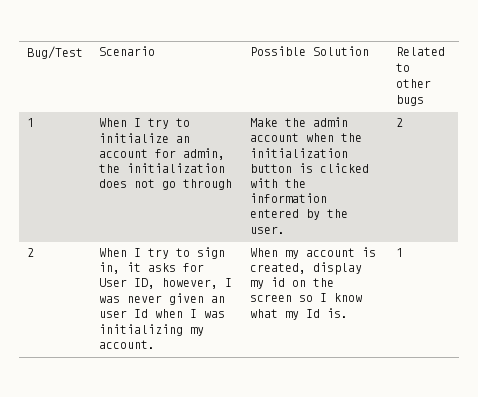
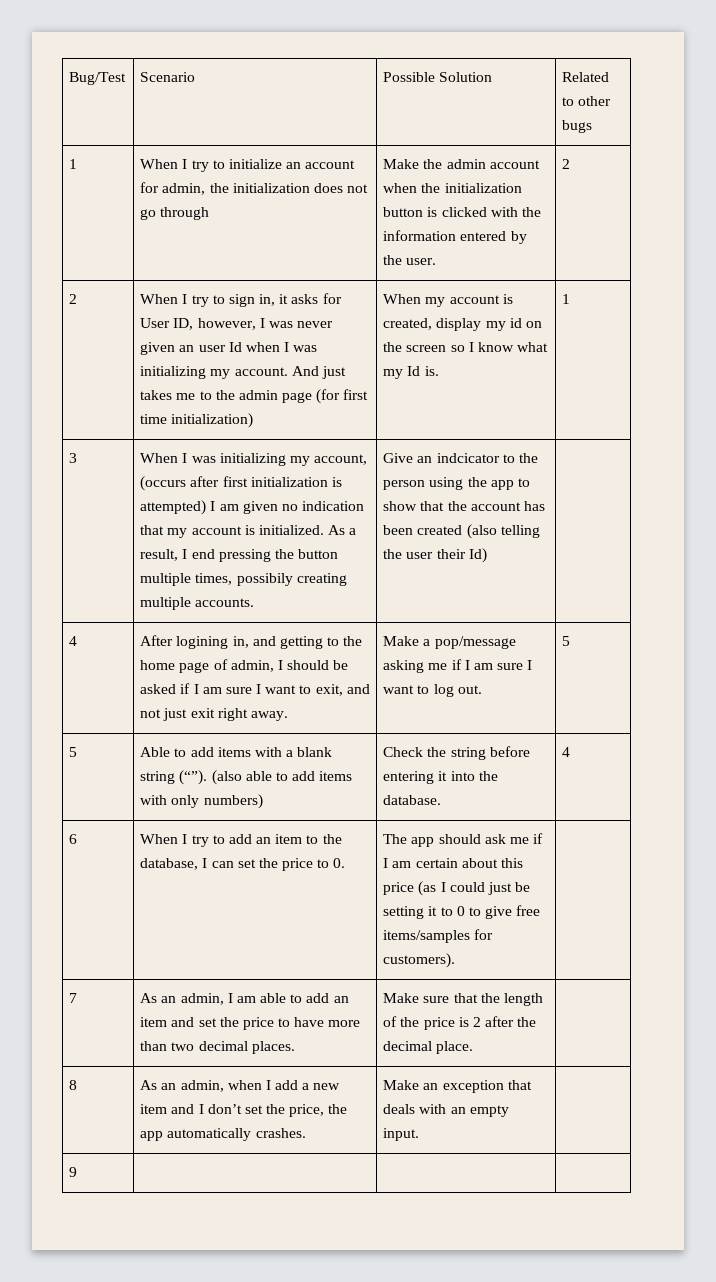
(155, 344) none -> [291,366,346,379] [140,389,369,404] [140,413,254,428] And just takes me to the admin page (for first time initialization)
(403, 252) none -> [69,453,78,463] [140,453,368,466] [140,476,342,491] [140,500,365,515] [140,525,357,538] [140,549,339,562] [140,573,347,586] [140,597,255,610] [383,453,538,463] [383,477,530,490] [383,501,545,511] [383,524,540,539] [383,548,487,563] [69,636,78,646] [140,635,363,649] [140,659,349,673] [140,683,370,696] [140,708,288,721] [383,636,516,649] [383,659,533,673] [383,684,482,697] [562,636,571,646] [69,747,78,757] [140,747,333,757] [140,770,353,785] [140,794,263,809] [383,746,530,760] [383,771,498,784] [383,795,442,805] [562,747,571,757] [69,834,78,844] [140,834,342,847] [140,858,346,871] [383,833,544,847] [383,858,523,868] [383,881,531,896] [383,905,541,919] [383,929,494,943] [383,953,456,968] [69,993,78,1003] [140,993,349,1005] [140,1017,361,1030] [140,1041,295,1054] [383,993,543,1006] [383,1016,537,1030] [383,1041,474,1054] [69,1080,78,1090] [140,1080,341,1092] [140,1104,348,1117] [140,1128,306,1141] [383,1080,532,1093] [383,1104,509,1117] [383,1128,420,1141] [69,1167,78,1177] // 3 | When I was initializing my account, (occurs after first initialization is attempted) I am given no indication that my account is initialized. As a result, I end pressing the button multiple times, possibily creating multiple accounts. | Give an indcicator to the person using the app to show that the account has been created (also telling the user their Id) | // 4 | After logining in, and getting to the home page of admin, I should be asked if I am sure I want to exit, and not just exit right away. | Make a pop/message asking me if I am sure I want to log out. | 5 // 5 | Able to add items with a blank string (“”). (also able to add items with only numbers) | Check the string before entering it into the database. | 4 // 6 | When I try to add an item to the database, I can set the price to 0. | The app should ask me if I am certain about this price (as I could just be setting it to 0 to give free items/samples for customers). | // 7 | As an admin, I am able to add an item and set the price to have more than two decimal places. | Make sure that the length of the price is 2 after the decimal place. | // 8 | As an admin, when I add a new item and I don’t set the price, the app automatically crashes. | Make an exception that deals with an empty input. | // 9 | | |

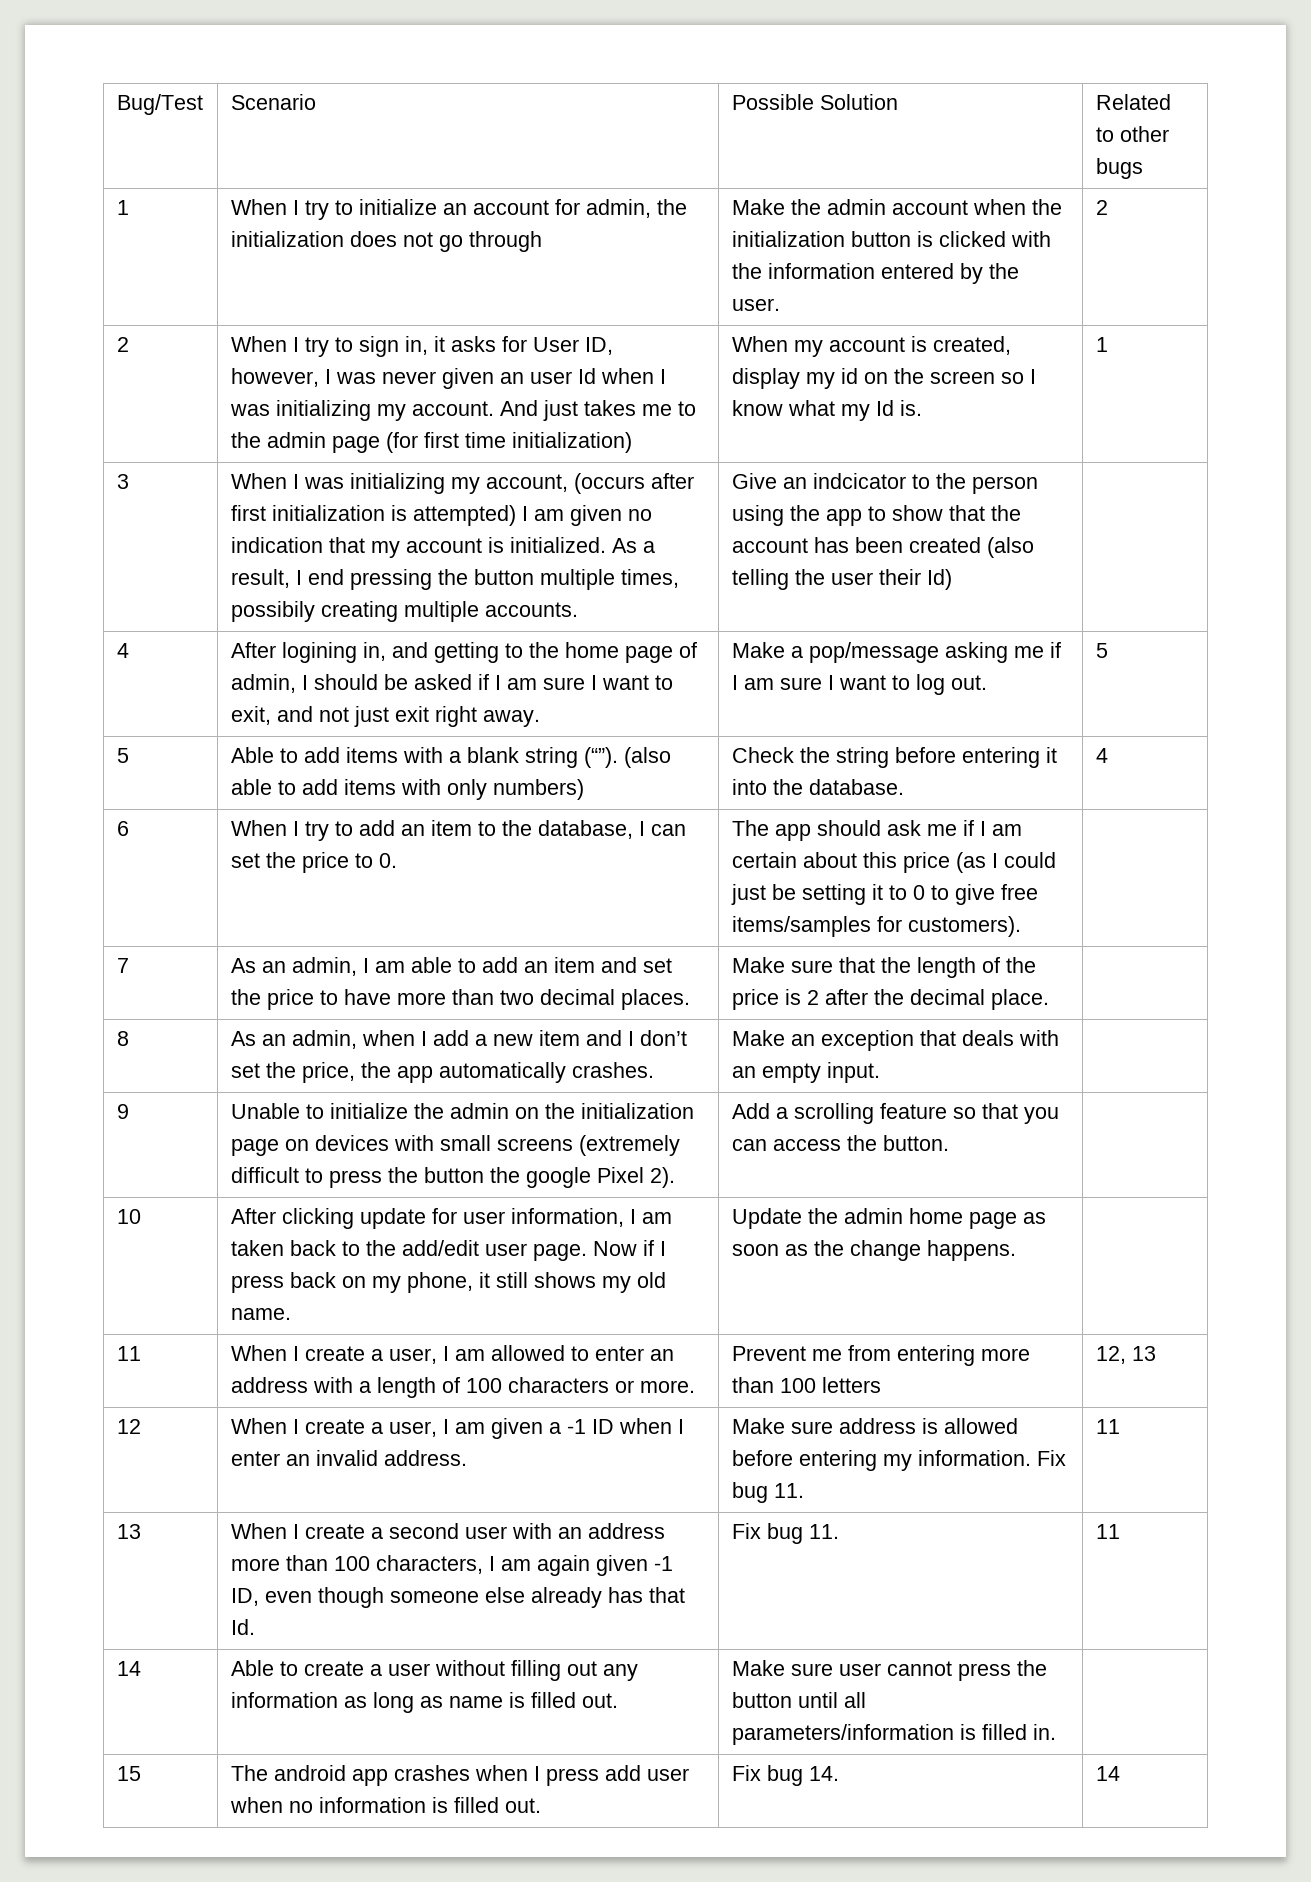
(78, 1172) | | -> [230,1103,694,1119] [230,1135,680,1156] [230,1167,675,1188] [731,1103,1059,1124] [731,1135,949,1151] [116,1209,141,1224] [230,1208,672,1229] [230,1240,666,1261] [230,1272,666,1293] [230,1308,291,1320] [731,1208,1046,1229] [731,1240,1016,1261] [116,1346,141,1361] [230,1345,674,1364] [230,1377,695,1398] [731,1345,1030,1366] [731,1377,881,1393] [1095,1346,1156,1364] [116,1419,141,1434] [230,1418,684,1439] [230,1450,467,1466] [731,1418,1018,1434] [731,1450,1066,1471] [731,1482,804,1503] [1095,1419,1120,1434] [116,1524,141,1539] [230,1523,665,1539] [230,1555,673,1576] [230,1587,685,1608] [230,1619,255,1635] [731,1523,839,1544] [1095,1524,1120,1539] [116,1661,141,1676] [230,1660,638,1681] [230,1692,618,1713] [731,1660,1047,1681] [731,1692,866,1708] [731,1724,1056,1745] [116,1766,141,1781] [230,1765,689,1786] [229,1797,541,1813] [731,1765,839,1786] [1095,1766,1120,1781] Unable to initialize the admin on the initialization page on devices with small screens (extremely difficult to press the button the google Pixel 2). | Add a scrolling feature so that you can access the button. | // 10 | After clicking update for user information, I am taken back to the add/edit user page. Now if I press back on my phone, it still shows my old name. | Update the admin home page as soon as the change happens. | // 11 | When I create a user, I am allowed to enter an address with a length of 100 characters or more. | Prevent me from entering more than 100 letters | 12, 13 // 12 | When I create a user, I am given a -1 ID when I enter an invalid address. | Make sure address is allowed before entering my information. Fix bug 11. | 11 // 13 | When I create a second user with an address more than 100 characters, I am again given -1 ID, even though someone else already has that Id. | Fix bug 11. | 11 // 14 | Able to create a user without filling out any information as long as name is filled out. | Make sure user cannot press the button until all parameters/information is filled in. | // 15 | The android app crashes when I press add user when no information is filled out. | Fix bug 14. | 14

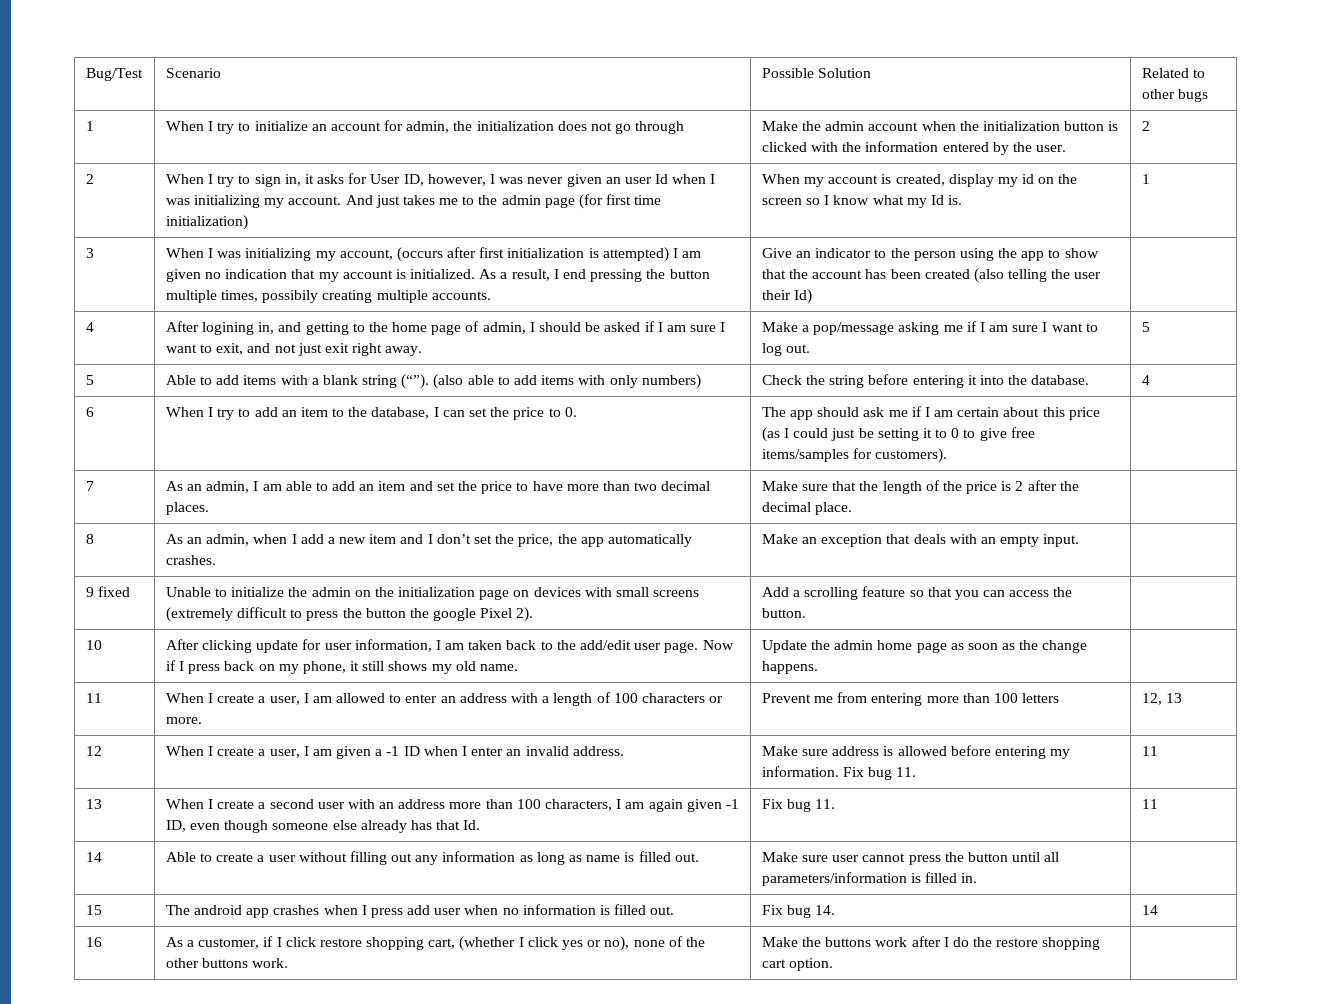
[812,473,906,489] indcicator -> [815,248,872,258] indicator
(129, 1111) none -> [97,586,130,597] fixed
(1120, 1773) none -> [85,937,102,947] [165,936,705,951] [165,958,289,968] [761,936,1101,950] [761,958,833,971] // 16 | As a customer, if I click restore shopping cart, (whether I click yes or no), none of the other buttons work. | Make the buttons work after I do the restore shopping cart option. |

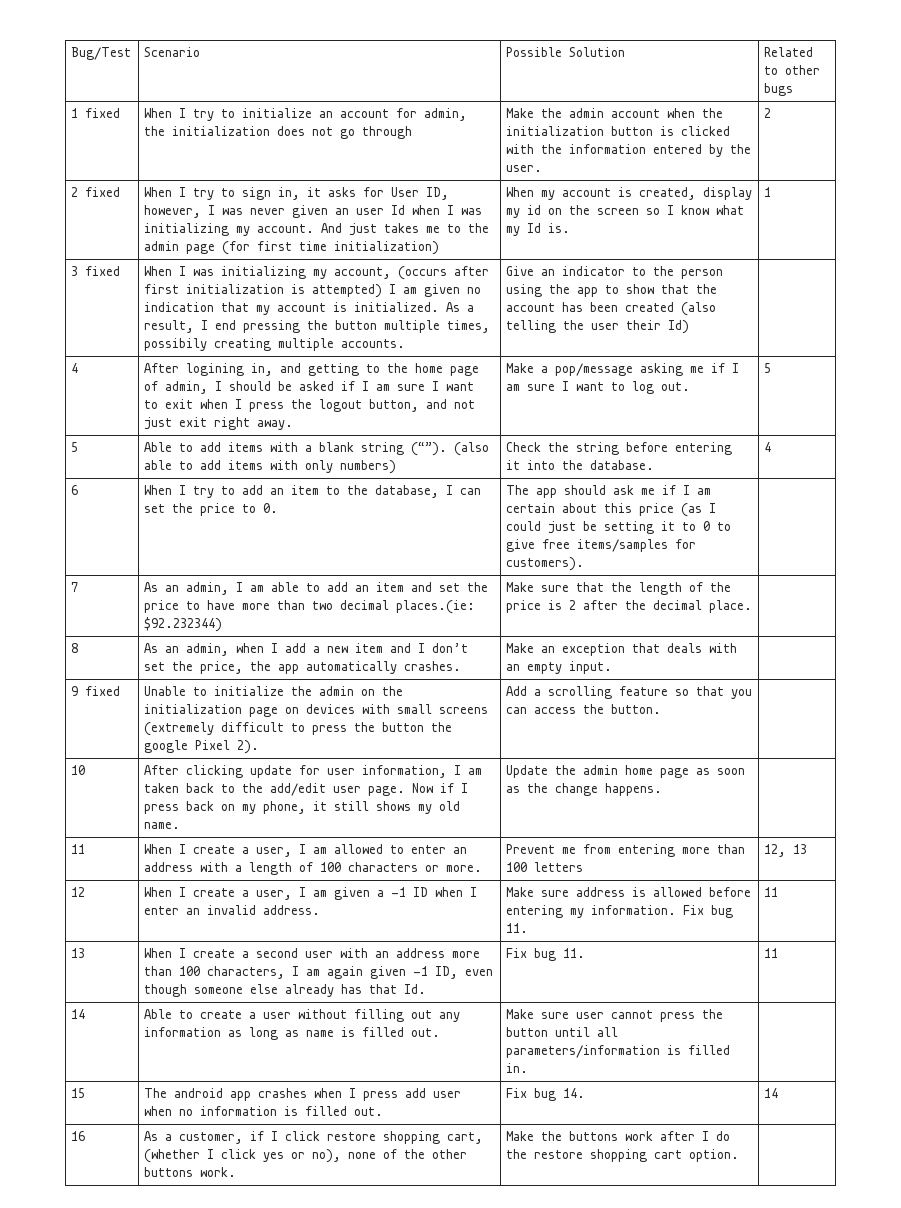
(94, 126) none -> [85,108,121,118] fixed
(94, 179) none -> [85,187,121,197] fixed
(94, 253) none -> [85,266,121,276] fixed
[216,343,244,355] exit, -> [165,399,420,412] exit when I press the logout button,
[165,502,209,515] places. -> [396,600,476,614] [144,617,223,632] places.(ie: $92.232344)

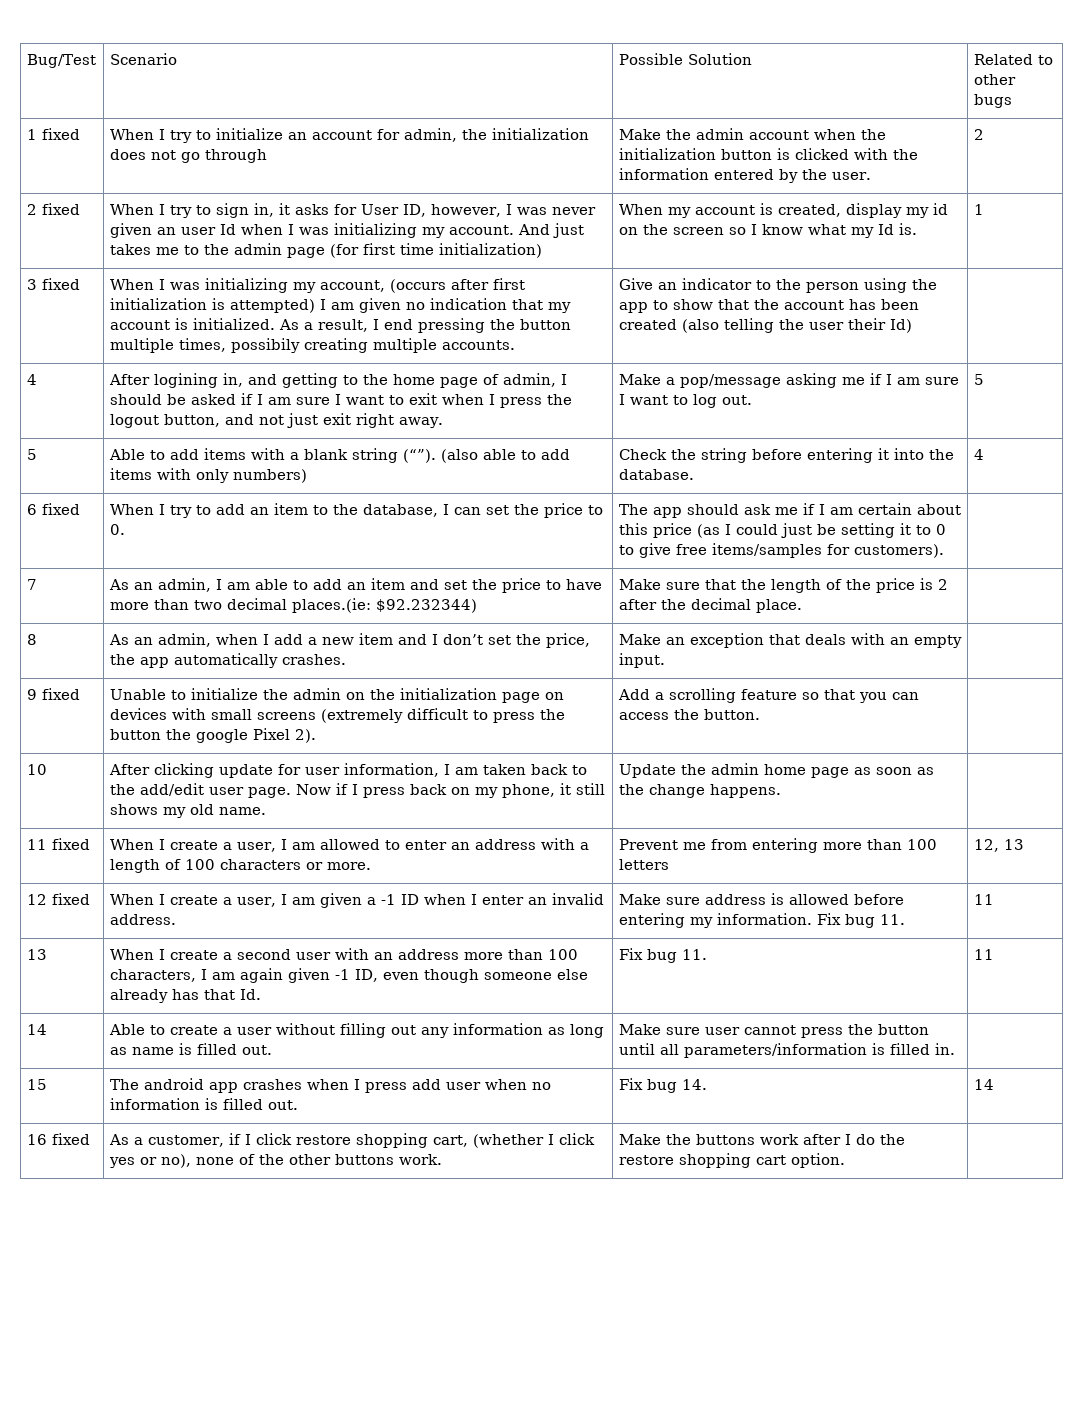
(79, 490) none -> [41,503,80,515] fixed
(86, 849) none -> [51,838,90,850] fixed
(86, 892) none -> [51,893,90,905] fixed
(86, 1136) none -> [51,1133,90,1145] fixed

